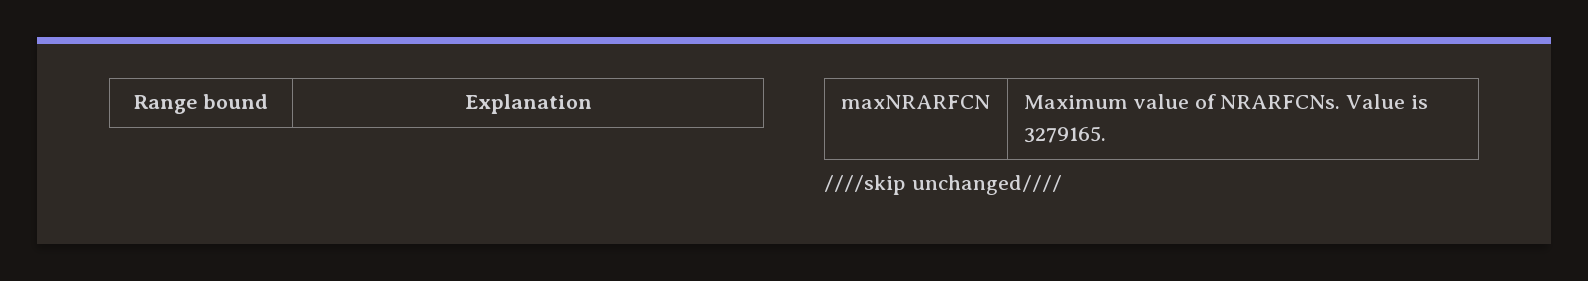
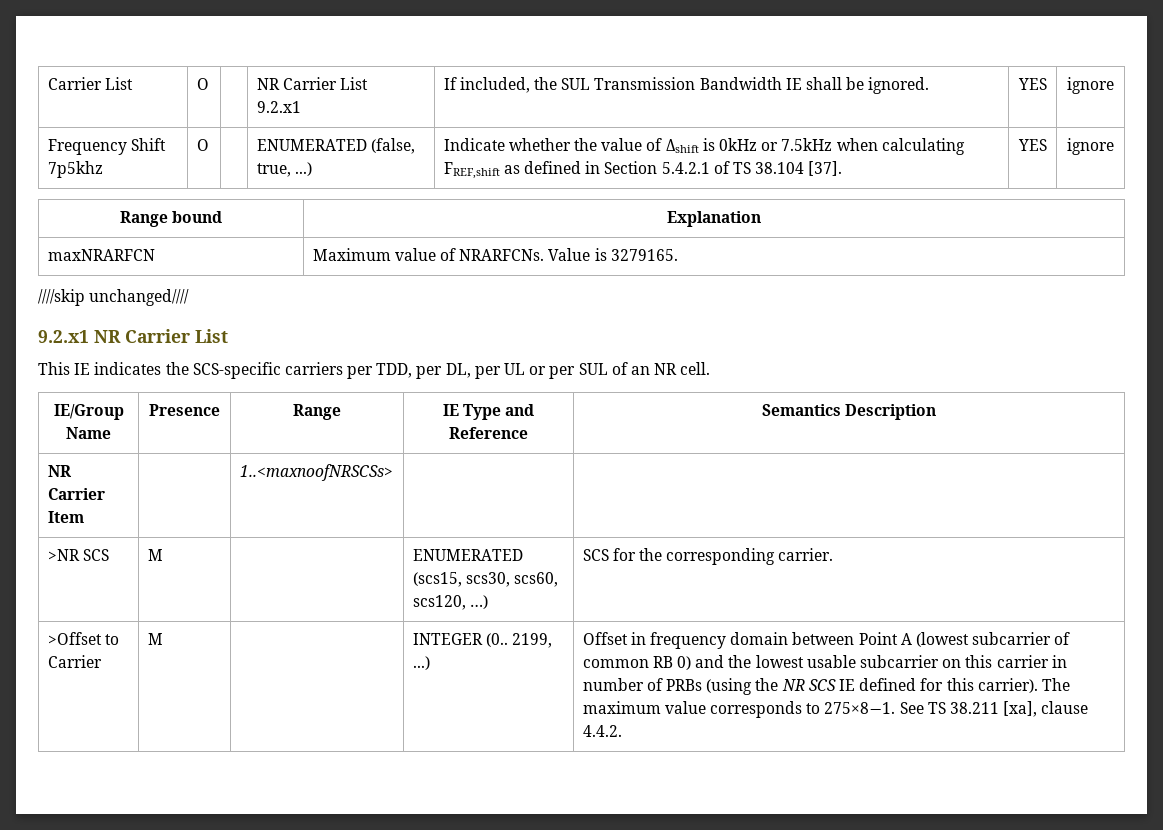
(133, 104) none -> [47,77,133,90] [196,78,209,90] [256,77,369,90] [256,101,301,113] [443,77,930,94] [1017,78,1047,90] [1067,77,1114,94] [47,138,166,155] [47,161,103,178] [196,139,209,151] [256,138,415,154] [256,162,312,177] [443,138,965,155] [443,161,843,179] [1017,139,1047,151] [1067,138,1114,155] Carrier List | O | | NR Carrier List // 9.2.x1 | If included, the SUL Transmission Bandwidth IE shall be ignored. | YES | ignore // Frequency Shift 7p5khz | O | | ENUMERATED (false, true, ...) | Indicate whether the value of Δshift is 0kHz or 7.5kHz when calculating FREF,shift as defined in Section 5.4.2.1 of TS 38.104 [37]. | YES | ignore //
(1062, 185) none -> [38,329,228,343] [38,362,711,379] [53,404,124,420] [66,427,111,439] [149,404,220,416] [293,404,341,420] [442,404,535,420] [449,427,528,439] [761,404,937,420] [47,465,72,477] [47,488,105,500] [47,511,84,523] [239,464,393,481] [47,549,109,561] [147,549,163,561] [412,549,523,561] [412,572,559,587] [412,595,488,610] [582,548,834,565] [47,632,119,645] [47,655,102,668] [147,633,163,645] [412,633,553,648] [412,656,430,670] [582,632,1071,649] [582,655,1067,670] [582,678,1070,695] [582,701,1089,718] [582,725,622,737] // 9.2.x1 NR Carrier List // This IE indicates the SCS-specific carriers per TDD, per DL, per UL or per SUL of an NR cell. // IE/Group Name | Presence | Range | IE Type and Reference | Semantics Description // NR Carrier Item | | 1..<maxnoofNRSCSs> | | // >NR SCS | M | | ENUMERATED (scs15, scs30, scs60, scs120, …) | SCS for the corresponding carrier. // >Offset to Carrier | M | | INTEGER (0.. 2199, ...) | Offset in frequency domain between Point A (lowest subcarrier of common RB 0) and the lowest usable subcarrier on this carrier in number of PRBs (using the NR SCS IE defined for this carrier). The maximum value corresponds to 275×8−1. See TS 38.211 [xa], clause 4.4.2.

